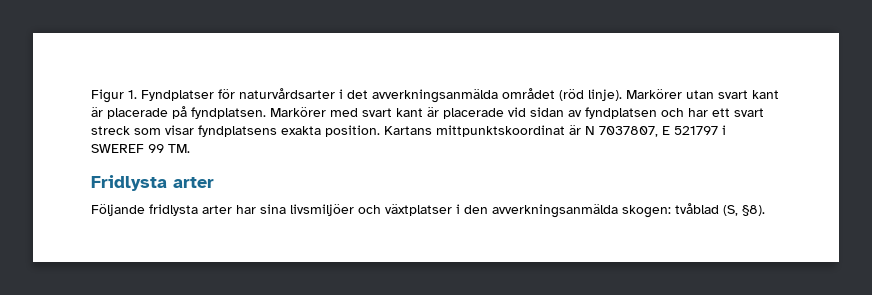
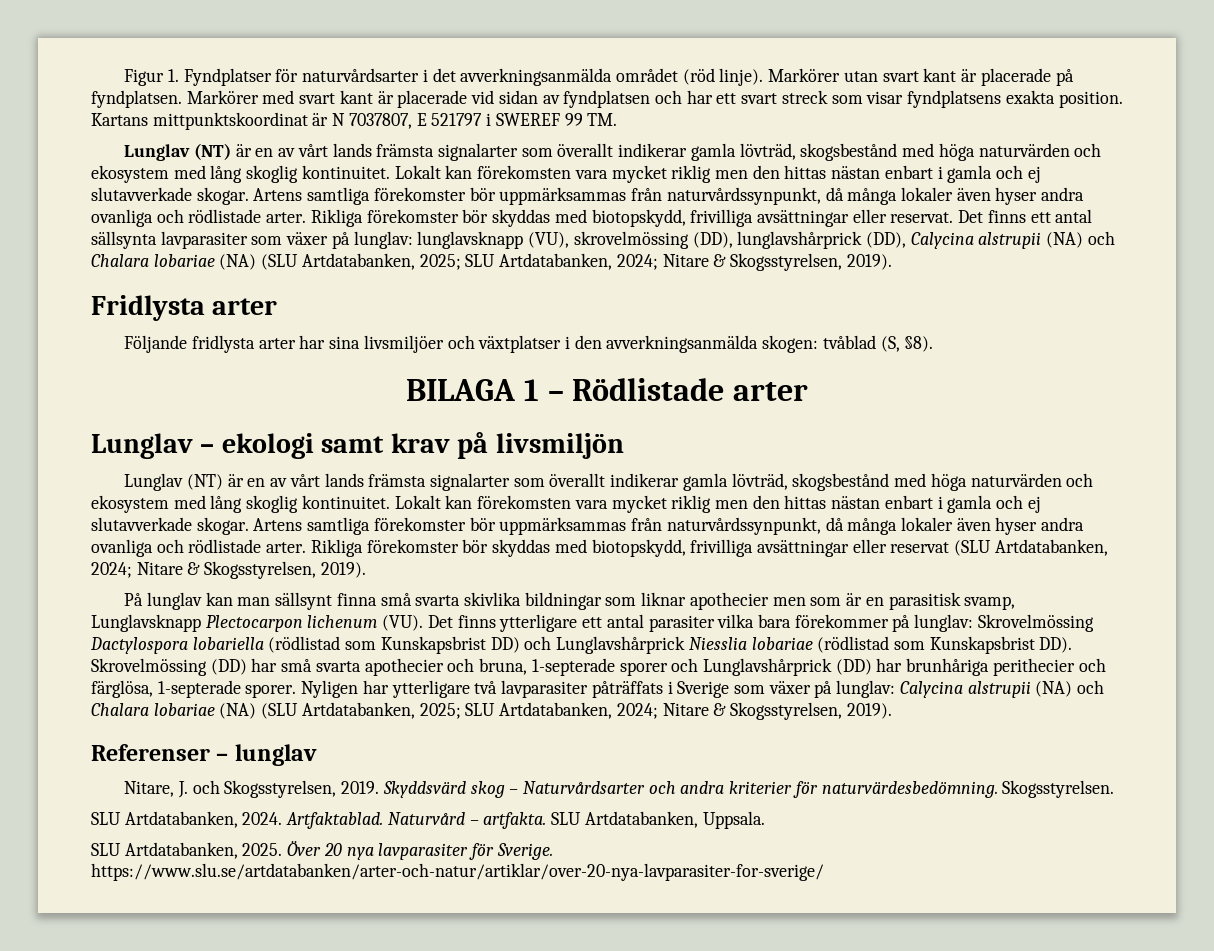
(190, 148) none -> [124,143,1102,161] [91,165,1041,183] [91,187,1085,205] [91,209,1093,227] [91,231,1115,249] [91,253,892,271] // Lunglav (NT) är en av vårt lands främsta signalarter som överallt indikerar gamla lövträd, skogsbestånd med höga naturvärden och ekosystem med lång skoglig kontinuitet. Lokalt kan förekomsten vara mycket riklig men den hittas nästan enbart i gamla och ej slutavverkade skogar. Artens samtliga förekomster bör uppmärksammas från naturvårdssynpunkt, då många lokaler även hyser andra ovanliga och rödlistade arter. Rikliga förekomster bör skyddas med biotopskydd, frivilliga avsättningar eller reservat. Det finns ett antal sällsynta lavparasiter som växer på lunglav: lunglavsknapp (VU), skrovelmössing (DD), lunglavshårprick (DD), Calycina alstrupii (NA) och Chalara lobariae (NA) (SLU Artdatabanken, 2025; SLU Artdatabanken, 2024; Nitare & Skogsstyrelsen, 2019).
(765, 210) none -> [406,378,808,401] [91,432,624,459] [124,473,1094,491] [91,495,1041,513] [91,517,1085,535] [91,539,1108,557] [91,561,366,579] [124,592,1016,610] [91,614,1094,632] [90,636,1073,654] [91,658,1106,676] [91,680,1105,698] [91,702,892,720] [91,744,317,766] [124,780,1115,798] [91,811,765,829] [91,841,553,860] [91,863,824,881] // BILAGA 1 – Rödlistade arter // Lunglav – ekologi samt krav på livsmiljön // Lunglav (NT) är en av vårt lands främsta signalarter som överallt indikerar gamla lövträd, skogsbestånd med höga naturvärden och ekosystem med lång skoglig kontinuitet. Lokalt kan förekomsten vara mycket riklig men den hittas nästan enbart i gamla och ej slutavverkade skogar. Artens samtliga förekomster bör uppmärksammas från naturvårdssynpunkt, då många lokaler även hyser andra ovanliga och rödlistade arter. Rikliga förekomster bör skyddas med biotopskydd, frivilliga avsättningar eller reservat (SLU Artdatabanken, 2024; Nitare & Skogsstyrelsen, 2019). // På lunglav kan man sällsynt finna små svarta skivlika bildningar som liknar apothecier men som är en parasitisk svamp, Lunglavsknapp Plectocarpon lichenum (VU). Det finns ytterligare ett antal parasiter vilka bara förekommer på lunglav: Skrovelmössing Dactylospora lobariella (rödlistad som Kunskapsbrist DD) och Lunglavshårprick Niesslia lobariae (rödlistad som Kunskapsbrist DD). Skrovelmössing (DD) har små svarta apothecier och bruna, 1-septerade sporer och Lunglavshårprick (DD) har brunhåriga perithecier och färglösa, 1-septerade sporer. Nyligen har ytterligare två lavparasiter påträffats i Sverige som växer på lunglav: Calycina alstrupii (NA) och Chalara lobariae (NA) (SLU Artdatabanken, 2025; SLU Artdatabanken, 2024; Nitare & Skogsstyrelsen, 2019). // Referenser – lunglav // Nitare, J. och Skogsstyrelsen, 2019. Skyddsvärd skog – Naturvårdsarter och andra kriterier för naturvärdesbedömning. Skogsstyrelsen. // SLU Artdatabanken, 2024. Artfaktablad. Naturvård – artfakta. SLU Artdatabanken, Uppsala. // SLU Artdatabanken, 2025. Över 20 nya lavparasiter för Sverige. https://www.slu.se/artdatabanken/arter-och-natur/artiklar/over-20-nya-lavparasiter-for-sverige/

